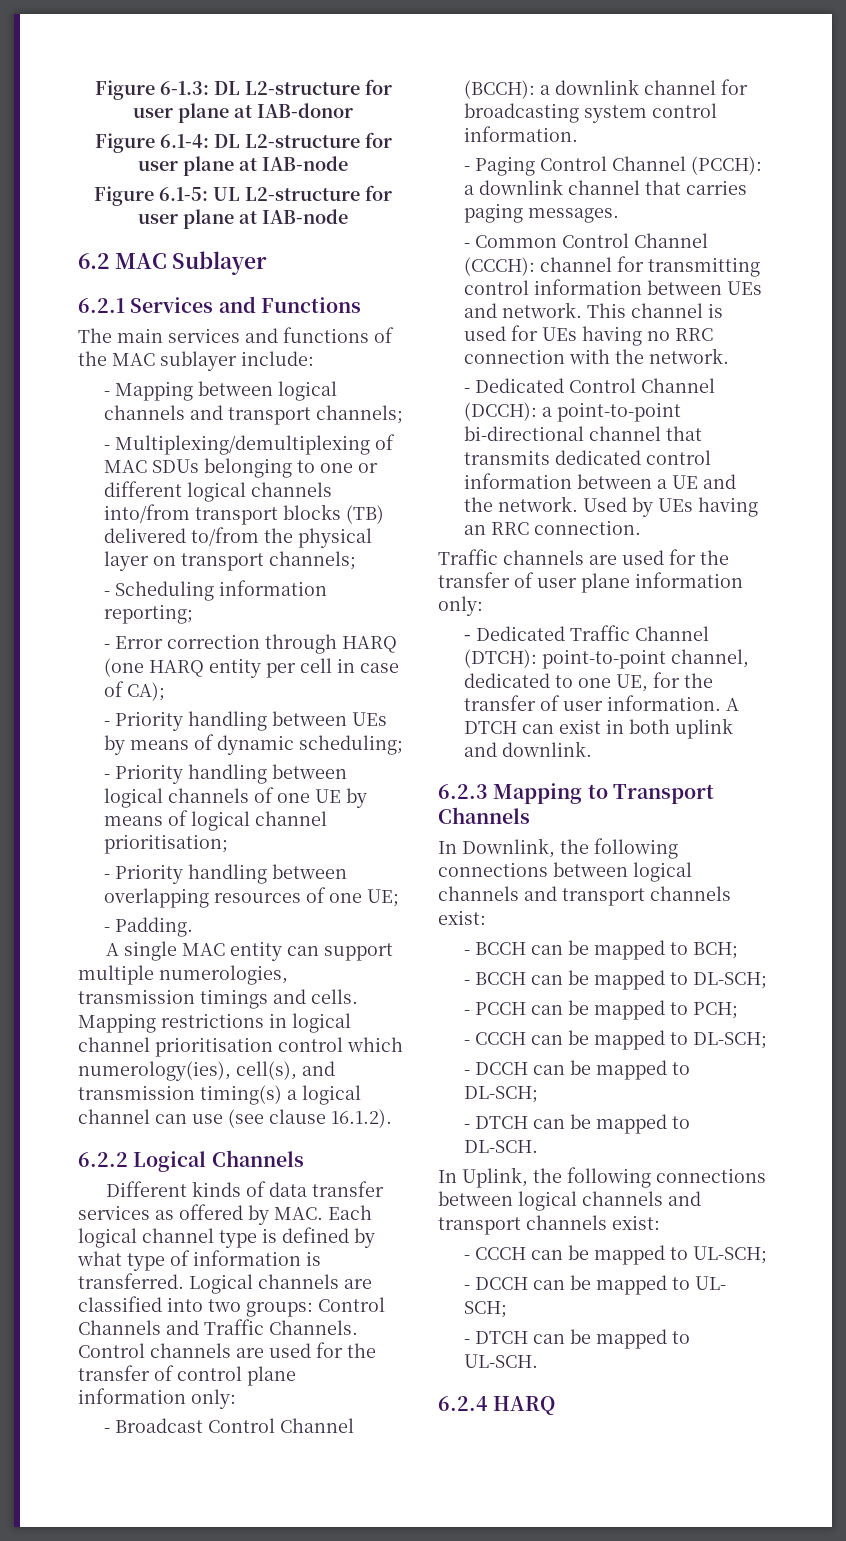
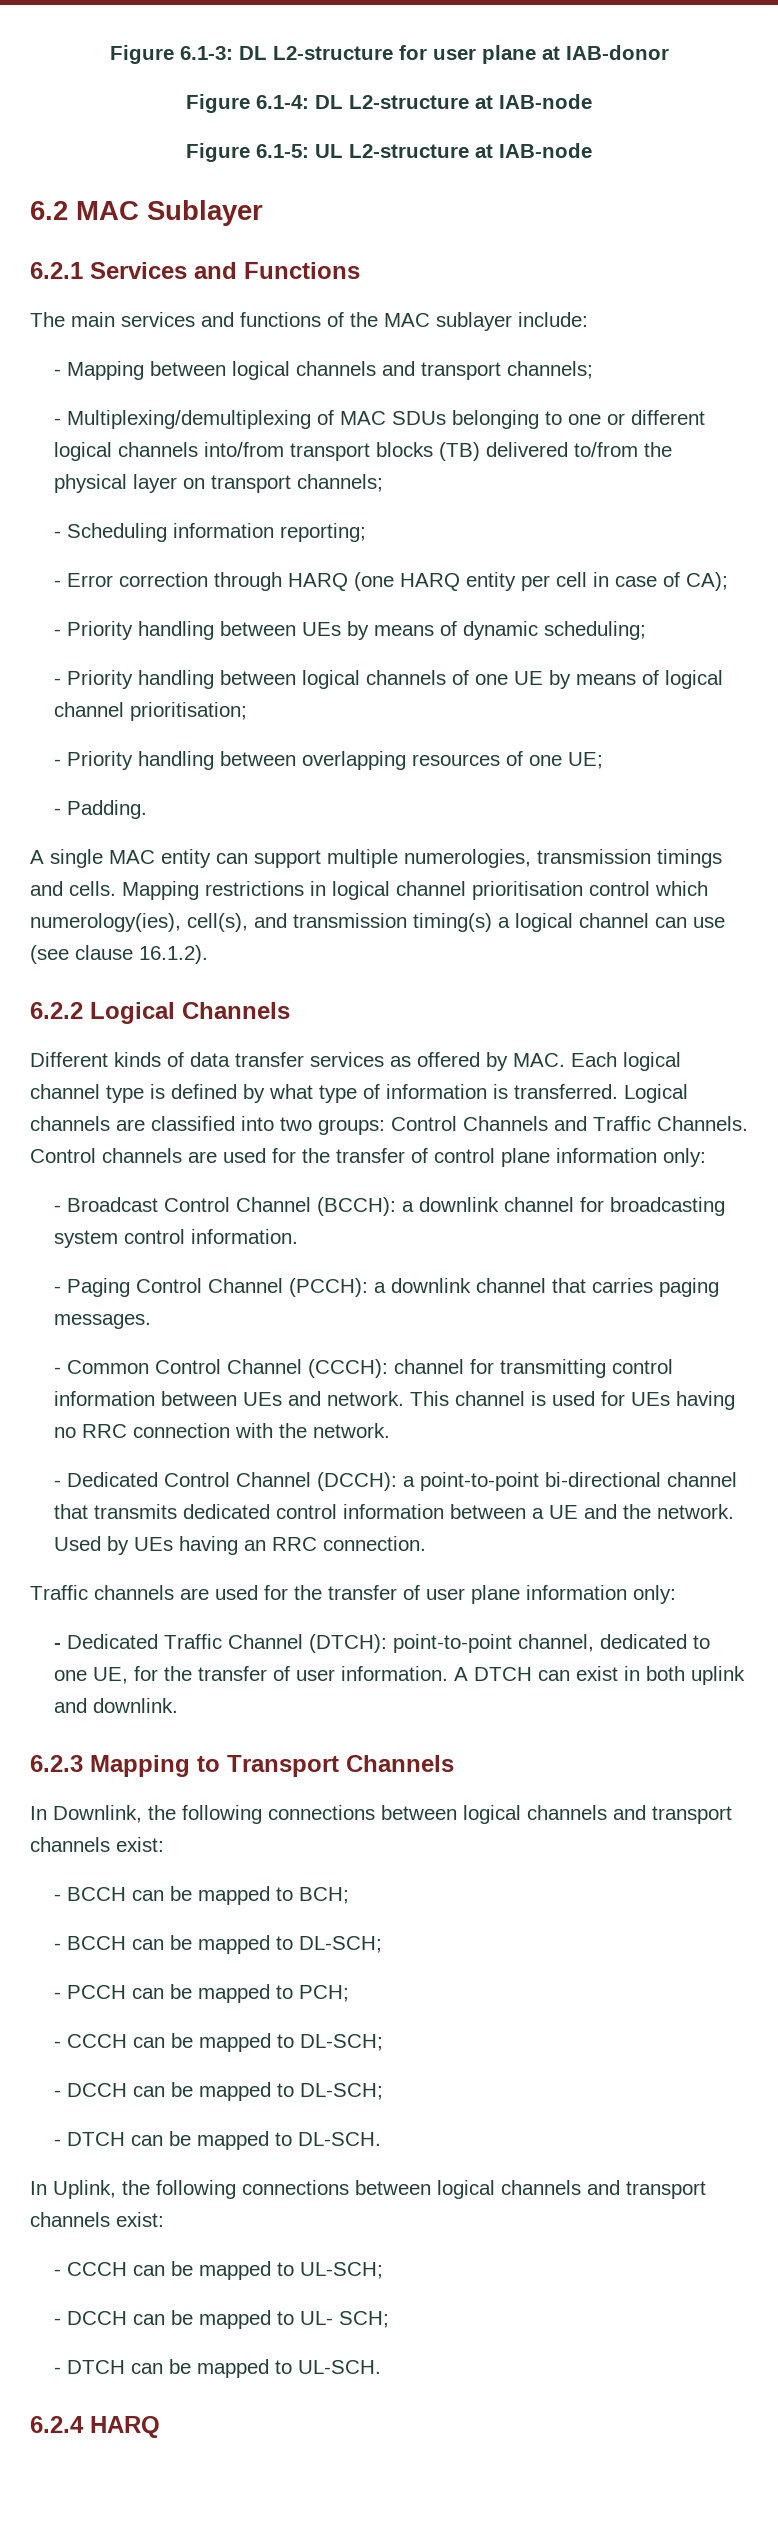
[94,80,209,100] Figure 6-1.3: -> [109,45,233,64] Figure 6.1-3:
[364,132,392,148] [138,156,234,176] for user plane -> (469, 102) none
[365,185,392,201] [138,209,234,229] for user plane -> (469, 151) none

